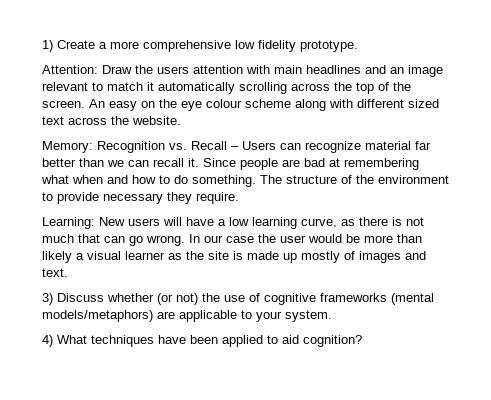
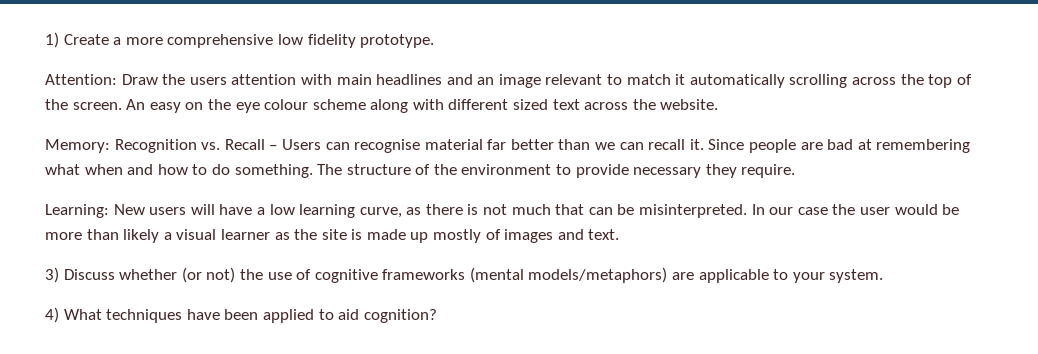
[305,141,361,153] recognize -> [354,139,421,153] recognise
[129,235,185,246] go wrong. -> [617,204,748,218] be misinterpreted.

